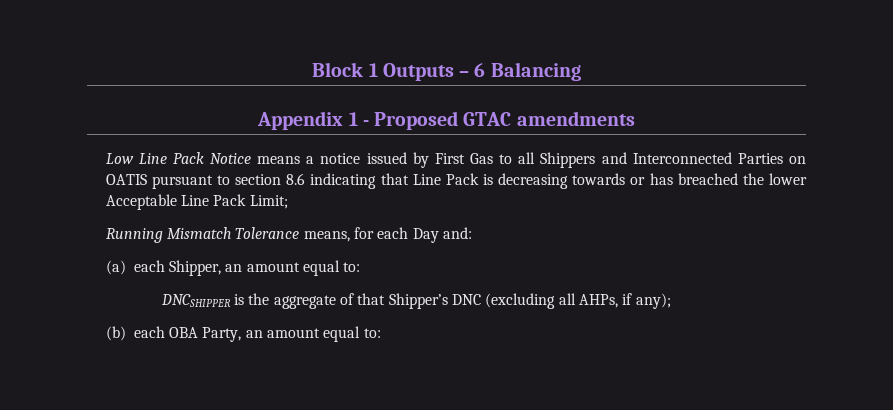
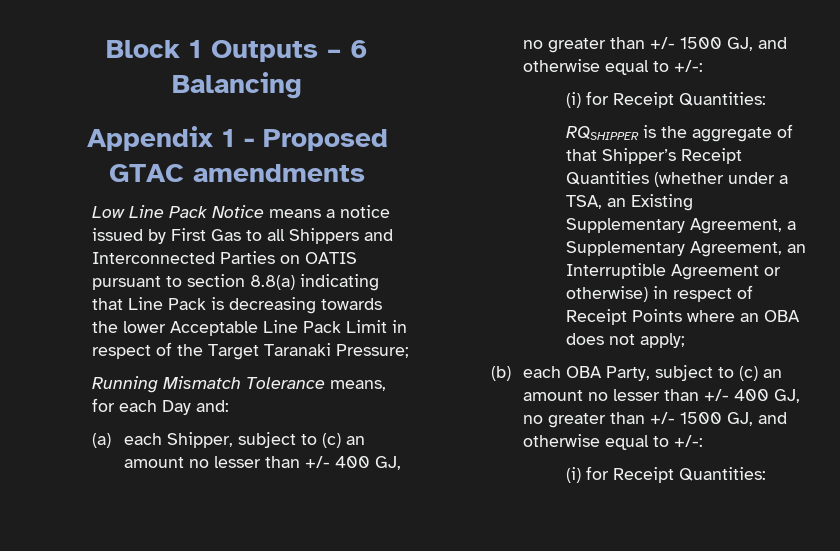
[286,173,306,185] 8.6 -> [250,275,296,290] 8.8(a)
[630,173,738,185] or has breached -> (383, 304) none
[249,195,288,209] Limit; -> [346,320,408,333] [92,342,410,360] Limit in respect of the Target Taranaki Pressure;
[225,260,361,276] [160,294,231,307] an amount equal to: // DNCSHIPPER -> [237,432,365,448] [123,456,401,470] [522,37,787,53] [522,59,703,75] [565,91,766,108] [565,126,639,140] subject to (c) an amount no lesser than +/- 400 GJ, no greater than +/- 1500 GJ, and otherwise equal to +/-: // (i) for Receipt Quantities: // RQSHIPPER
[451,293,671,309] [105,326,381,342] DNC (excluding all AHPs, if any); // (b) each OBA Party, an amount equal to: -> [680,148,742,164] [565,171,788,187] [565,194,693,211] [565,218,796,234] [565,241,806,257] [565,263,781,280] [565,285,753,302] [565,309,800,325] [565,333,685,348] [491,365,782,381] [522,389,800,403] [522,412,787,428] [522,434,703,450] [565,466,766,483] Receipt Quantities (whether under a TSA, an Existing Supplementary Agreement, a Supplementary Agreement, an Interruptible Agreement or otherwise) in respect of Receipt Points where an OBA does not apply; // (b) each OBA Party, subject to (c) an amount no lesser than +/- 400 GJ, no greater than +/- 1500 GJ, and otherwise equal to +/-: // (i) for Receipt Quantities:

